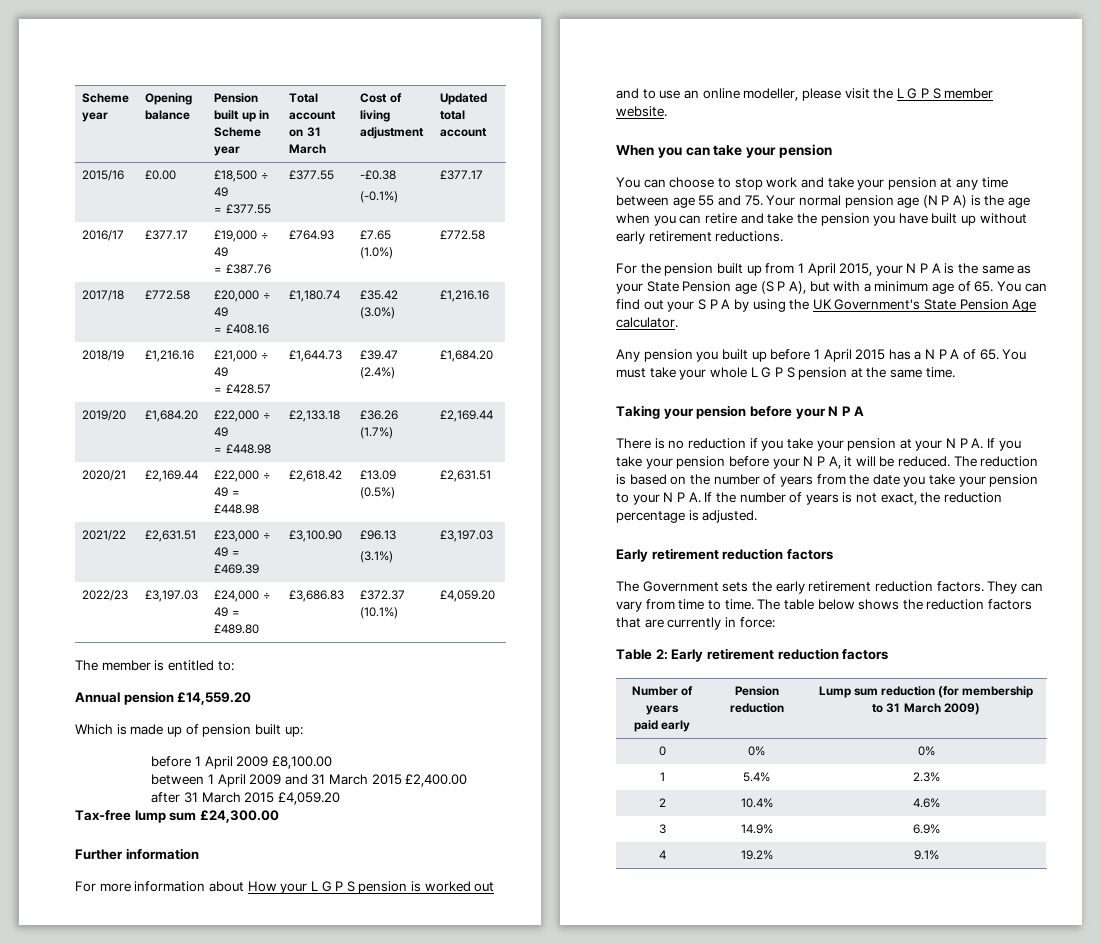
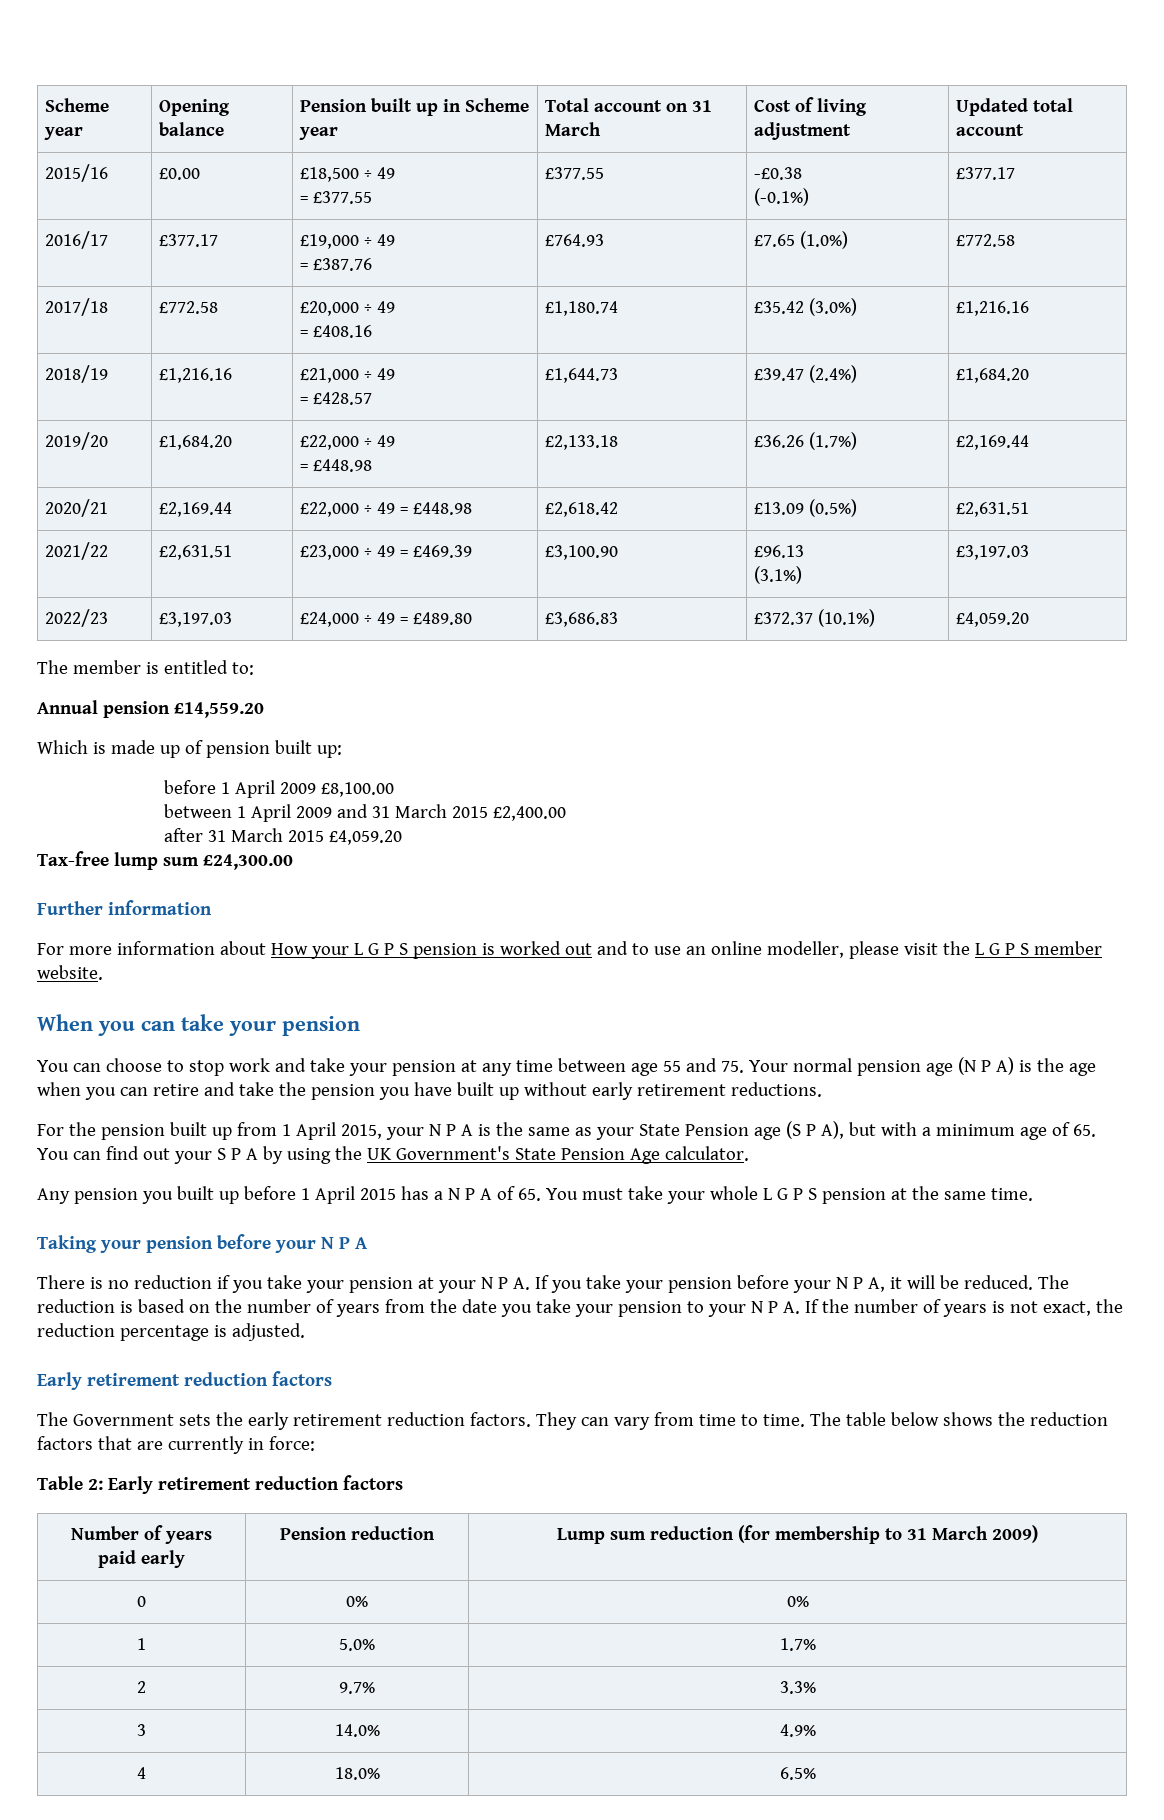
[743,772,770,782] [912,772,940,782] 5.4% | 2.3% -> [339,1639,376,1651] [779,1638,816,1651] 5.0% | 1.7%
[740,798,773,808] [912,798,940,808] 10.4% | 4.6% -> [339,1682,376,1694] [779,1681,816,1694] 9.7% | 3.3%
[740,824,773,834] [912,824,940,834] 14.9% | 6.9% -> [334,1724,380,1737] [779,1724,816,1737] 14.0% | 4.9%
[740,850,773,860] [913,850,939,860] 19.2% | 9.1% -> [334,1767,380,1780] [779,1767,816,1780] 18.0% | 6.5%

